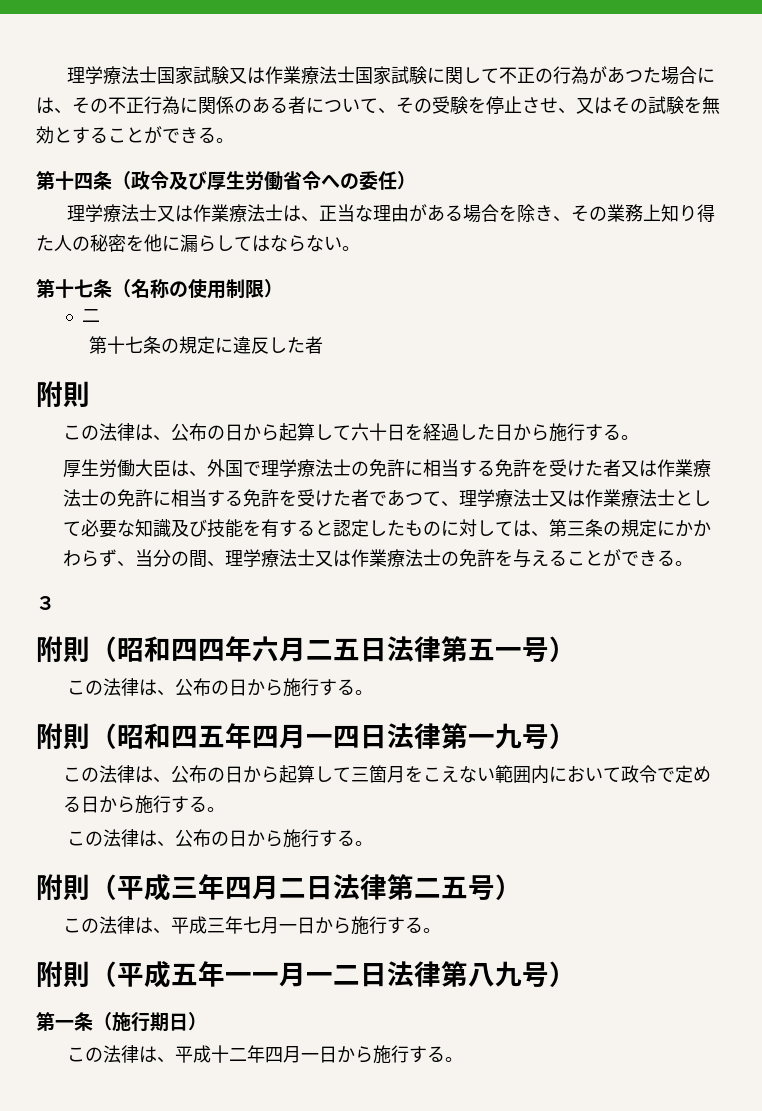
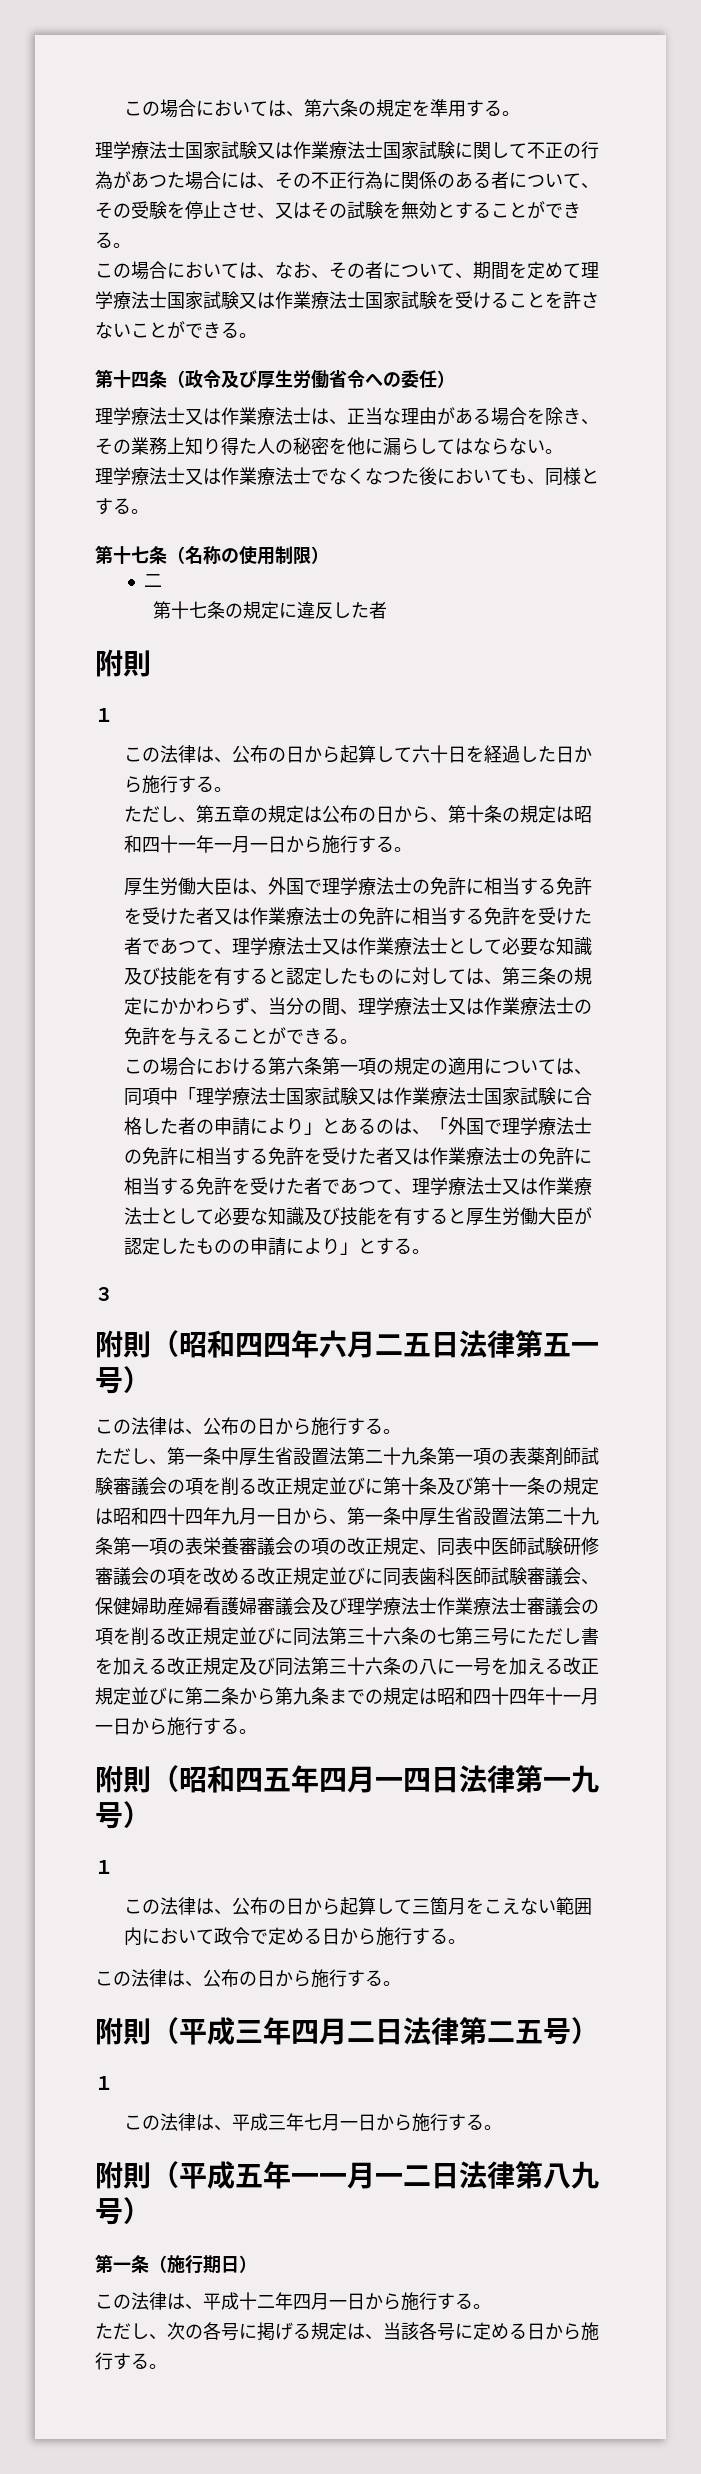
(67, 75) none -> [124,99,521,118] この場合においては、第六条の規定を準用する。 //
(234, 140) none -> [95,261,599,280] [95,291,599,310] [95,321,257,339] // この場合においては、なお、その者について、期間を定めて理学療法士国家試験又は作業療法士国家試験を受けることを許さないことができる。
(360, 248) none -> [95,467,599,486] [95,498,149,515] // 理学療法士又は作業療法士でなくなつた後においても、同様とする。
(90, 394) none -> [95,708,113,722] // １
(639, 437) none -> [124,805,593,823] [124,835,413,854] // ただし、第五章の規定は公布の日から、第十条の規定は昭和四十一年一月一日から施行する。
(693, 563) none -> [124,1057,593,1076] [124,1087,593,1106] [124,1117,593,1136] [124,1147,593,1165] [124,1177,593,1195] [124,1207,593,1226] [124,1237,431,1256] // この場合における第六条第一項の規定の適用については、同項中「理学療法士国家試験又は作業療法士国家試験に合格した者の申請により」とあるのは、「外国で理学療法士の免許に相当する免許を受けた者又は作業療法士の免許に相当する免許を受けた者であつて、理学療法士又は作業療法士として必要な知識及び技能を有すると厚生労働大臣が認定したものの申請により」とする。
(374, 692) none -> [95,1447,599,1466] [95,1477,599,1496] [95,1507,599,1525] [95,1537,599,1556] [95,1567,599,1586] [95,1597,599,1615] [95,1627,599,1646] [95,1657,599,1676] [95,1687,599,1705] [95,1717,257,1736] // ただし、第一条中厚生省設置法第二十九条第一項の表薬剤師試験審議会の項を削る改正規定並びに第十条及び第十一条の規定は昭和四十四年九月一日から、第一条中厚生省設置法第二十九条第一項の表栄養審議会の項の改正規定、同表中医師試験研修審議会の項を改める改正規定並びに同表歯科医師試験審議会、保健婦助産婦看護婦審議会及び理学療法士作業療法士審議会の項を削る改正規定並びに同法第三十六条の七第三号にただし書を加える改正規定及び同法第三十六条の八に一号を加える改正規定並びに第二条から第九条までの規定は昭和四十四年十一月一日から施行する。
(576, 736) none -> [95,1860,113,1874] // １
(522, 887) none -> [95,2076,113,2090] // １
(464, 1059) none -> [95,2322,599,2341] [95,2352,167,2370] // ただし、次の各号に掲げる規定は、当該各号に定める日から施行する。

